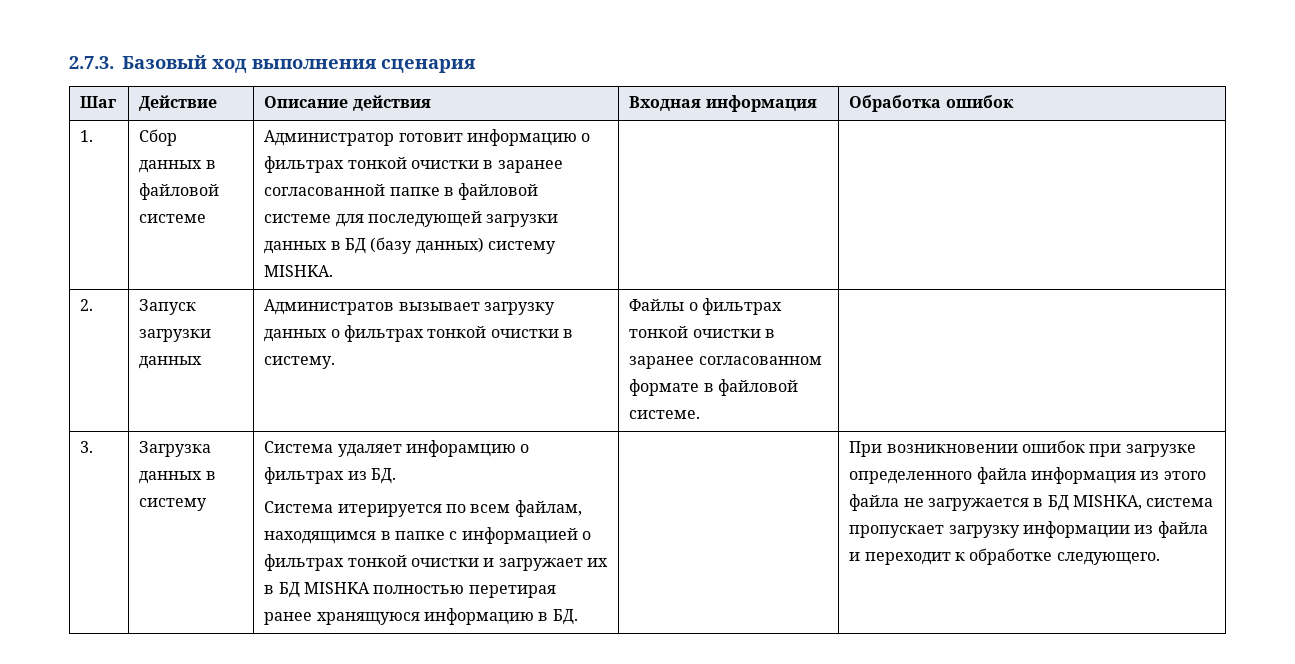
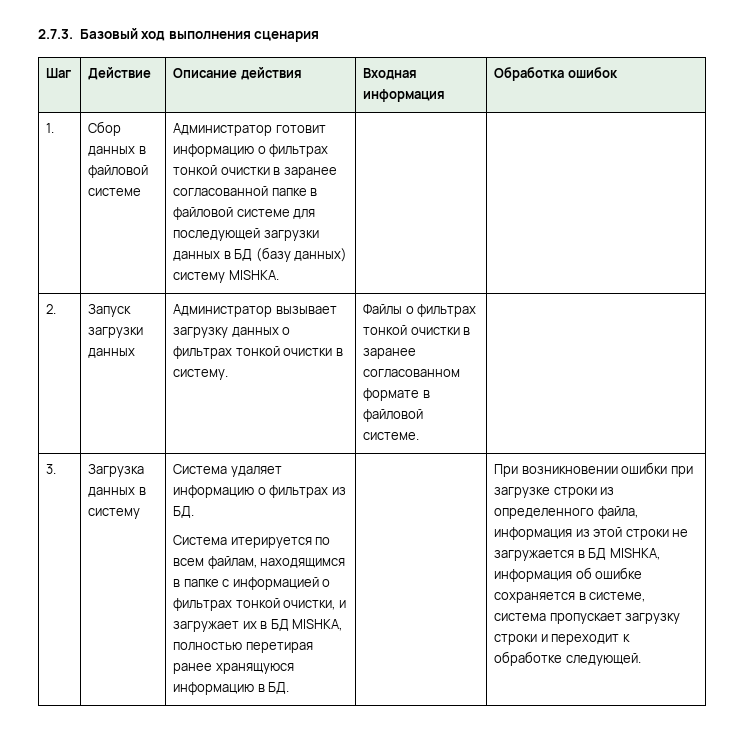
[264,299,395,315] Администратов -> [173,304,273,317] Администратор
[405,440,516,457] инфорамцию -> [173,485,255,498] информацию
[410,558,479,567] очистки -> [283,600,336,610] очистки,
[303,582,370,594] MISHKA -> [292,619,343,631] MISHKA,
[1021,440,1085,453] ошибок -> [621,462,668,474] ошибки
[849,467,1206,484] [849,494,900,511] определенного файла информация из этого файла -> [553,487,615,498] [494,506,638,519] [494,527,669,540] строки из определенного файла, информация из этой строки
[1146,498,1214,507] [849,521,1208,538] система пропускает загрузку информации из файла -> [494,567,643,582] [494,592,646,603] [494,613,681,624] [494,634,538,645] информация об ошибке сохраняется в системе, система пропускает загрузку строки
[1056,552,1160,565] следующего. -> [565,653,641,666] следующей.

